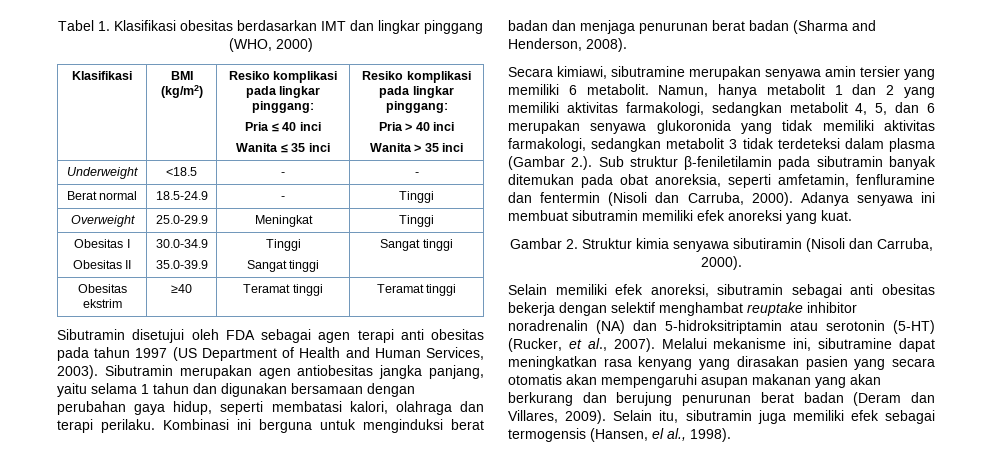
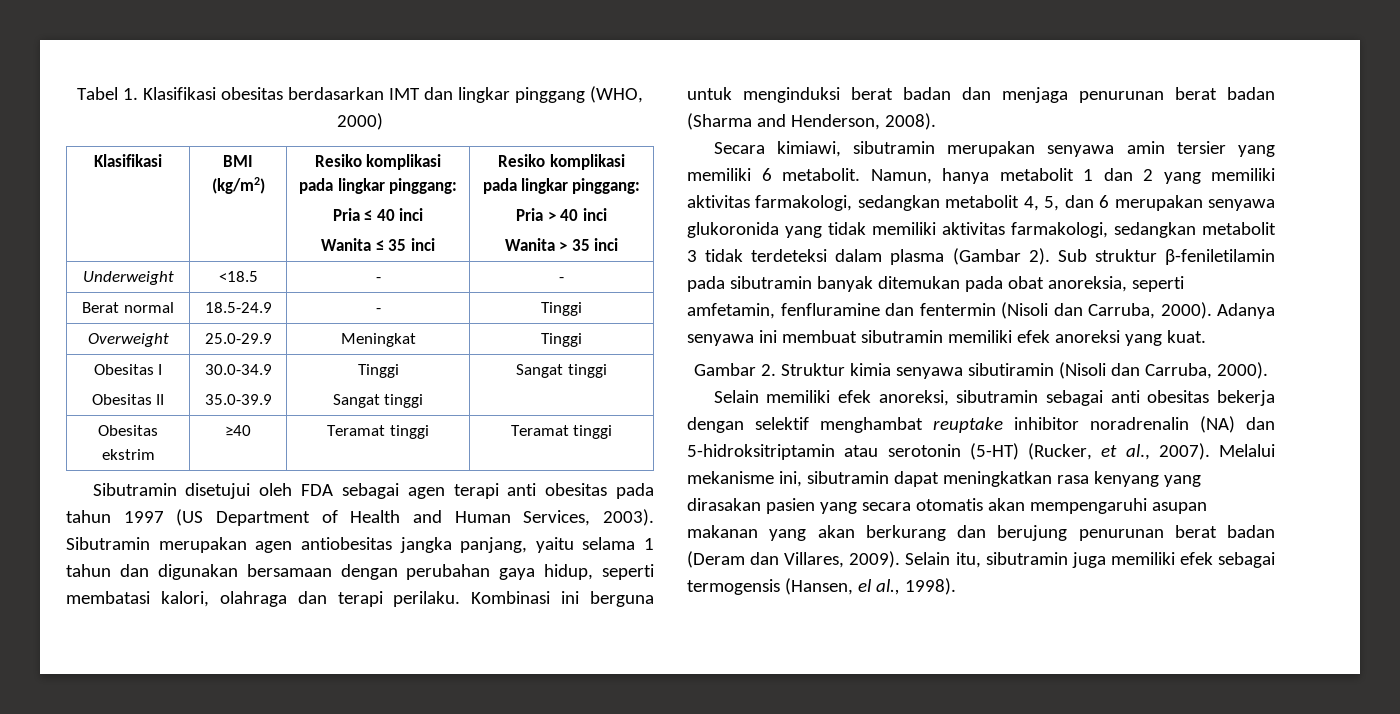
[611,66,685,77] sibutramine -> [852,141,935,154] sibutramin
[571,156,593,170] 2.). -> [1028,248,1050,265] 2).
[818,338,893,349] sibutramine -> [806,471,889,484] sibutramin

